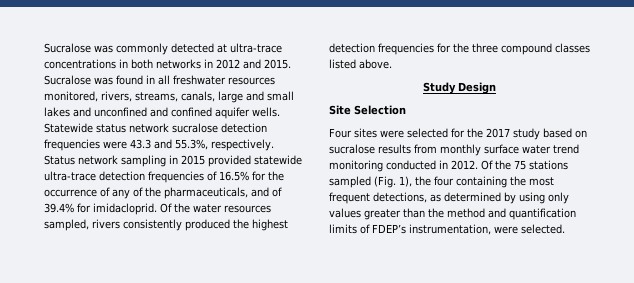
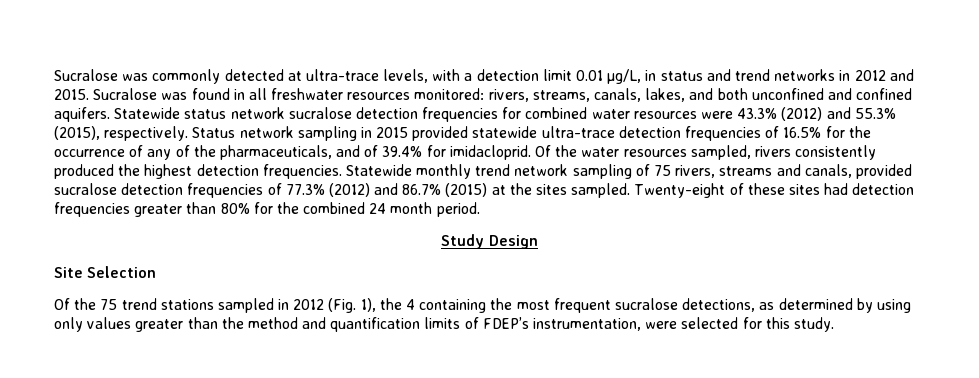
[44,59,153,69] concentrations in both -> [383,69,770,84] levels, with a detection limit 0.01 µg/L, in status and trend
[44,91,98,102] monitored, -> [414,88,485,100] monitored:
[218,91,294,103] [44,107,91,117] large and small lakes and -> [645,88,748,102] lakes, and both
[215,107,280,119] aquifer wells. -> [54,107,110,122] aquifers.
[103,139,208,150] were 43.3 and 55.3%, -> [502,107,896,121] [54,126,100,140] for combined water resources were 43.3% (2012) and 55.3% (2015),
[378,43,590,55] [329,59,392,69] [423,82,496,94] [329,105,406,115] [329,128,587,140] [329,144,579,156] [329,160,478,172] frequencies for the three compound classes listed above. // Study Design // Site Selection // Four sites were selected for the 2017 study based on sucralose results from monthly surface water trend monitoring conducted in 2012. -> [262,164,912,179] [54,183,915,198] [54,202,480,217] [441,234,538,249] [54,266,157,278] frequencies. Statewide monthly trend network sampling of 75 rivers, streams and canals, provided sucralose detection frequencies of 77.3% (2012) and 86.7% (2015) at the sites sampled. Twenty-eight of these sites had detection frequencies greater than 80% for the combined 24 month period. // Study Design // Site Selection //
(526, 165) none -> [121,298,157,310] trend
(371, 182) none -> [278,299,325,310] in 2012
[434,176,454,186] four -> [406,299,416,310] 4
(370, 198) none -> [614,298,678,310] sucralose
[521,224,565,234] selected. -> [681,317,834,332] selected for this study.

